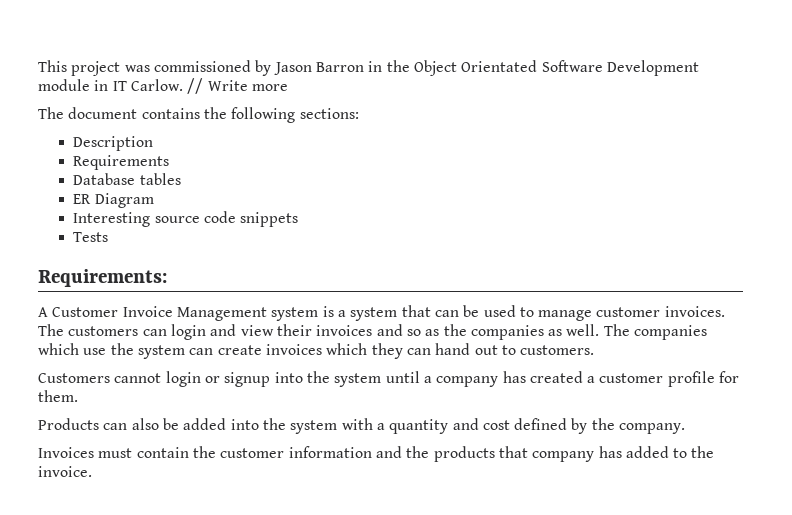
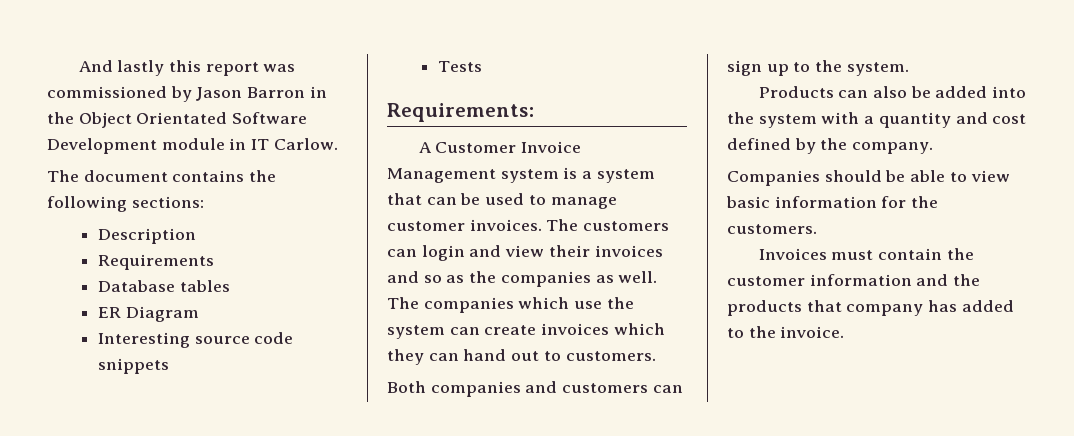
[38,60,121,76] This project -> [78,60,259,76] And lastly this report
[187,78,288,94] // Write more -> (338, 144) none
[38,371,740,387] [38,390,78,402] Customers cannot login or signup into the system until a company has created a customer profile for them. -> [387,381,683,397] [727,60,909,76] Both companies and customers can sign up to the system.
(686, 428) none -> [727,170,1010,186] [726,196,939,208] [727,224,817,234] // Companies should be able to view basic information for the customers.

